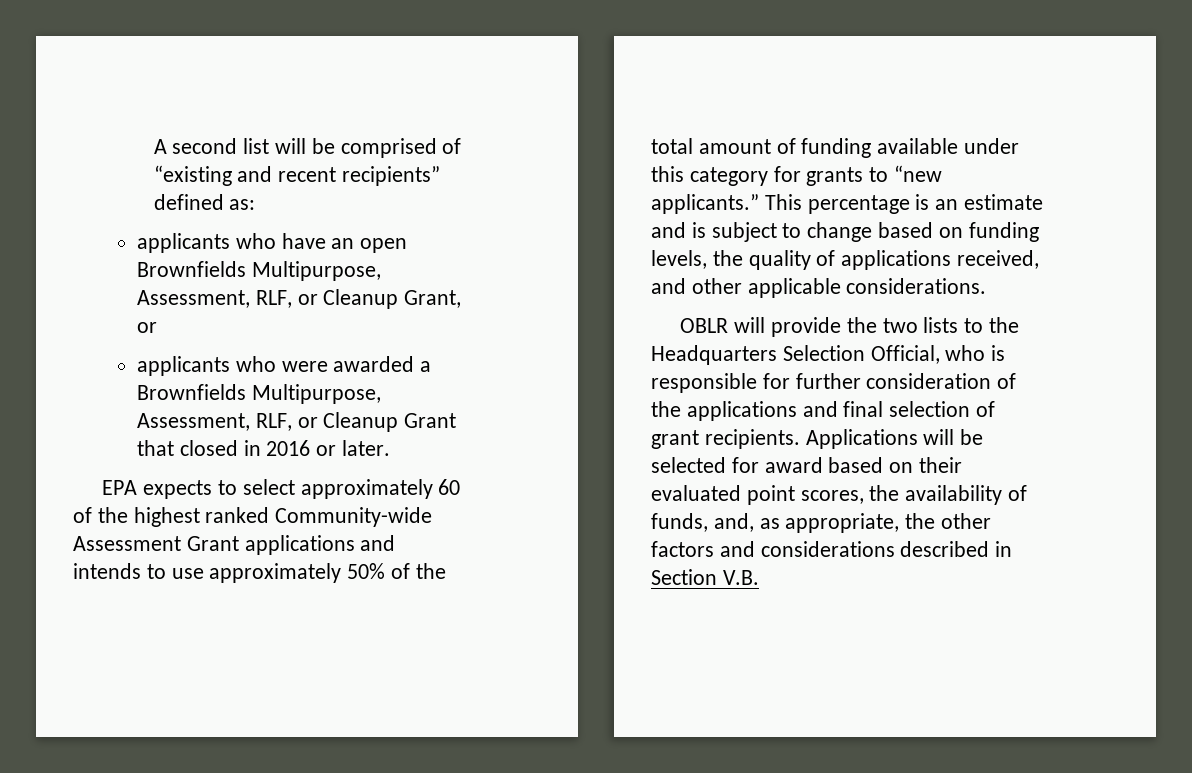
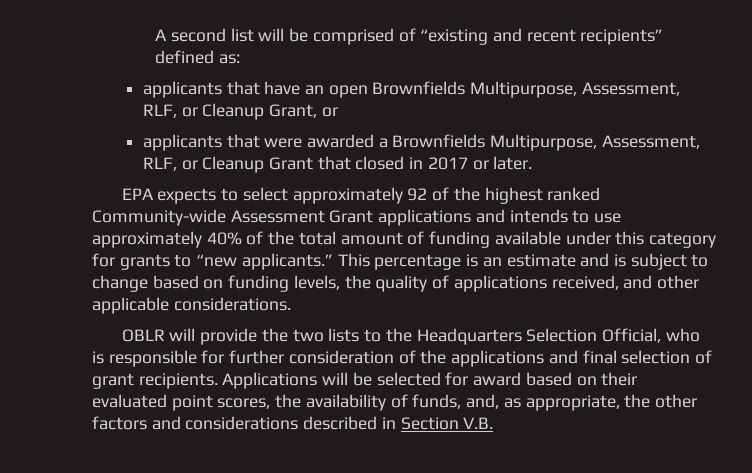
[235,233,276,249] who -> [226,81,260,95] that
[235,356,276,372] who -> [226,134,260,148] that
[266,440,311,456] 2016 -> [427,157,468,170] 2017
[438,479,461,495] 60 -> [407,188,428,201] 92
[347,563,386,579] 50% -> [206,232,242,245] 40%

